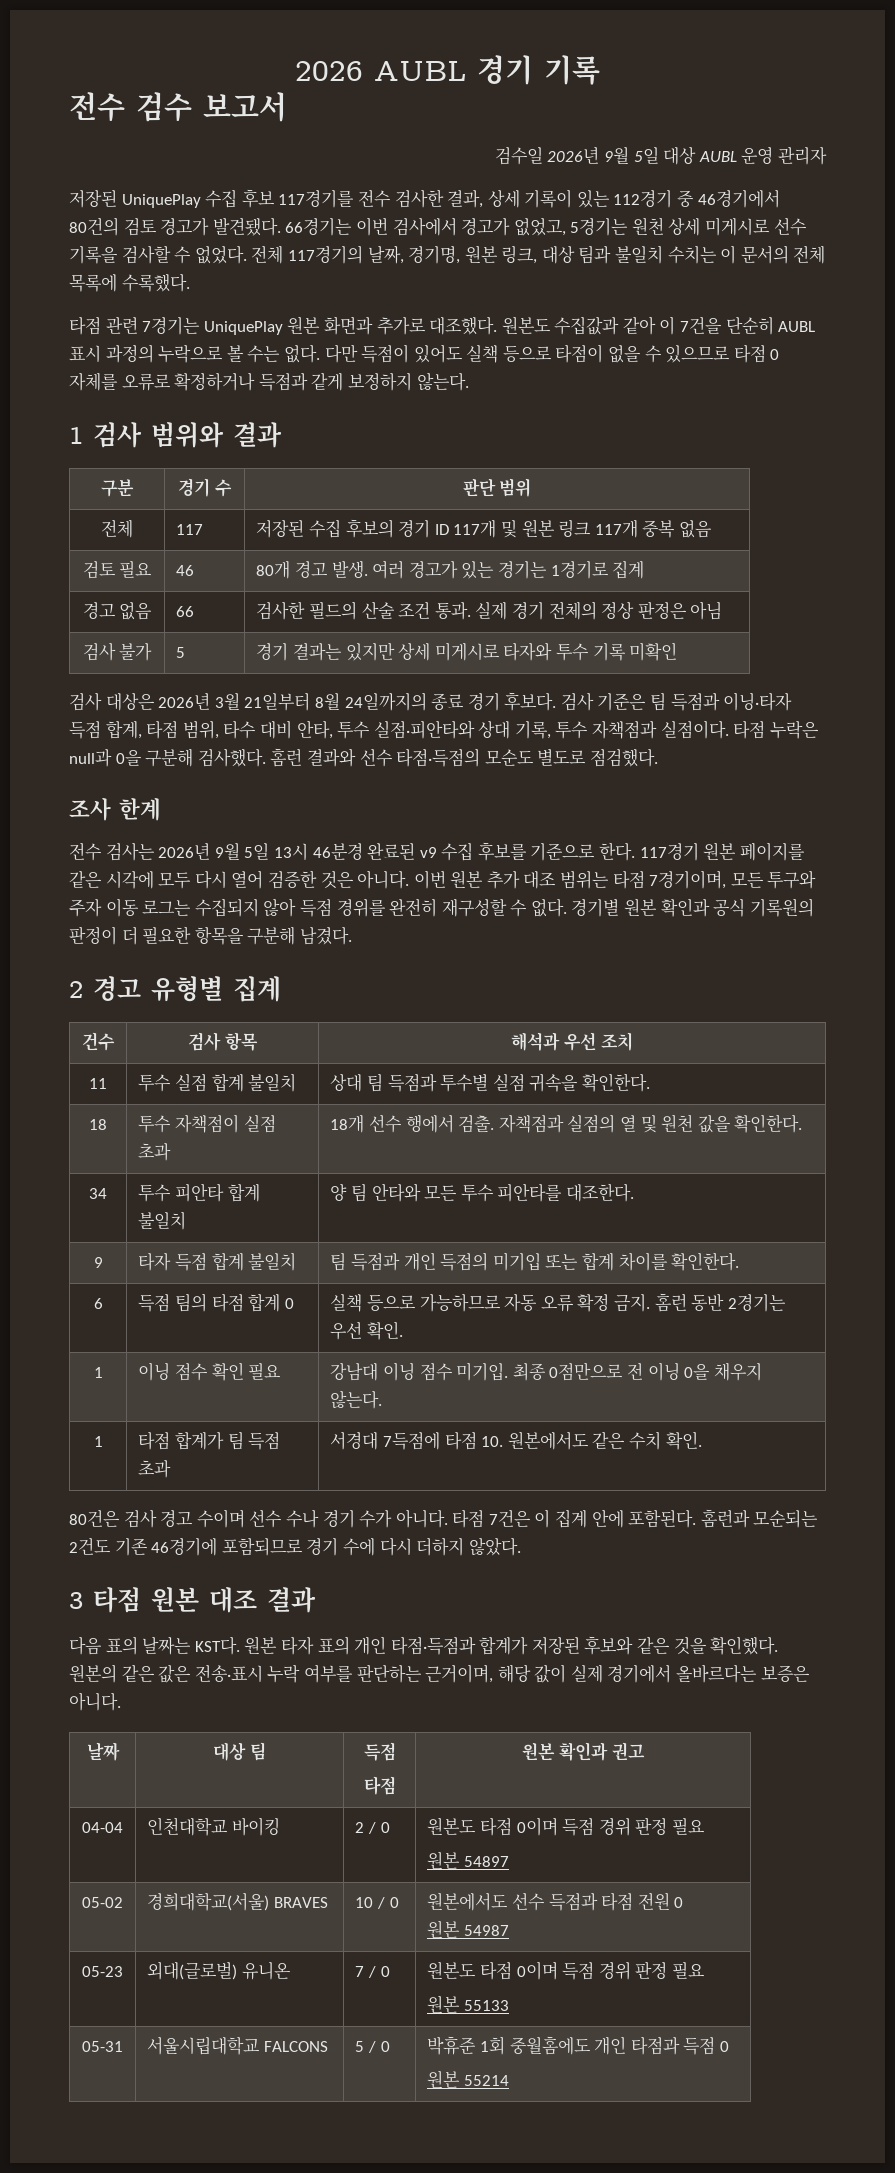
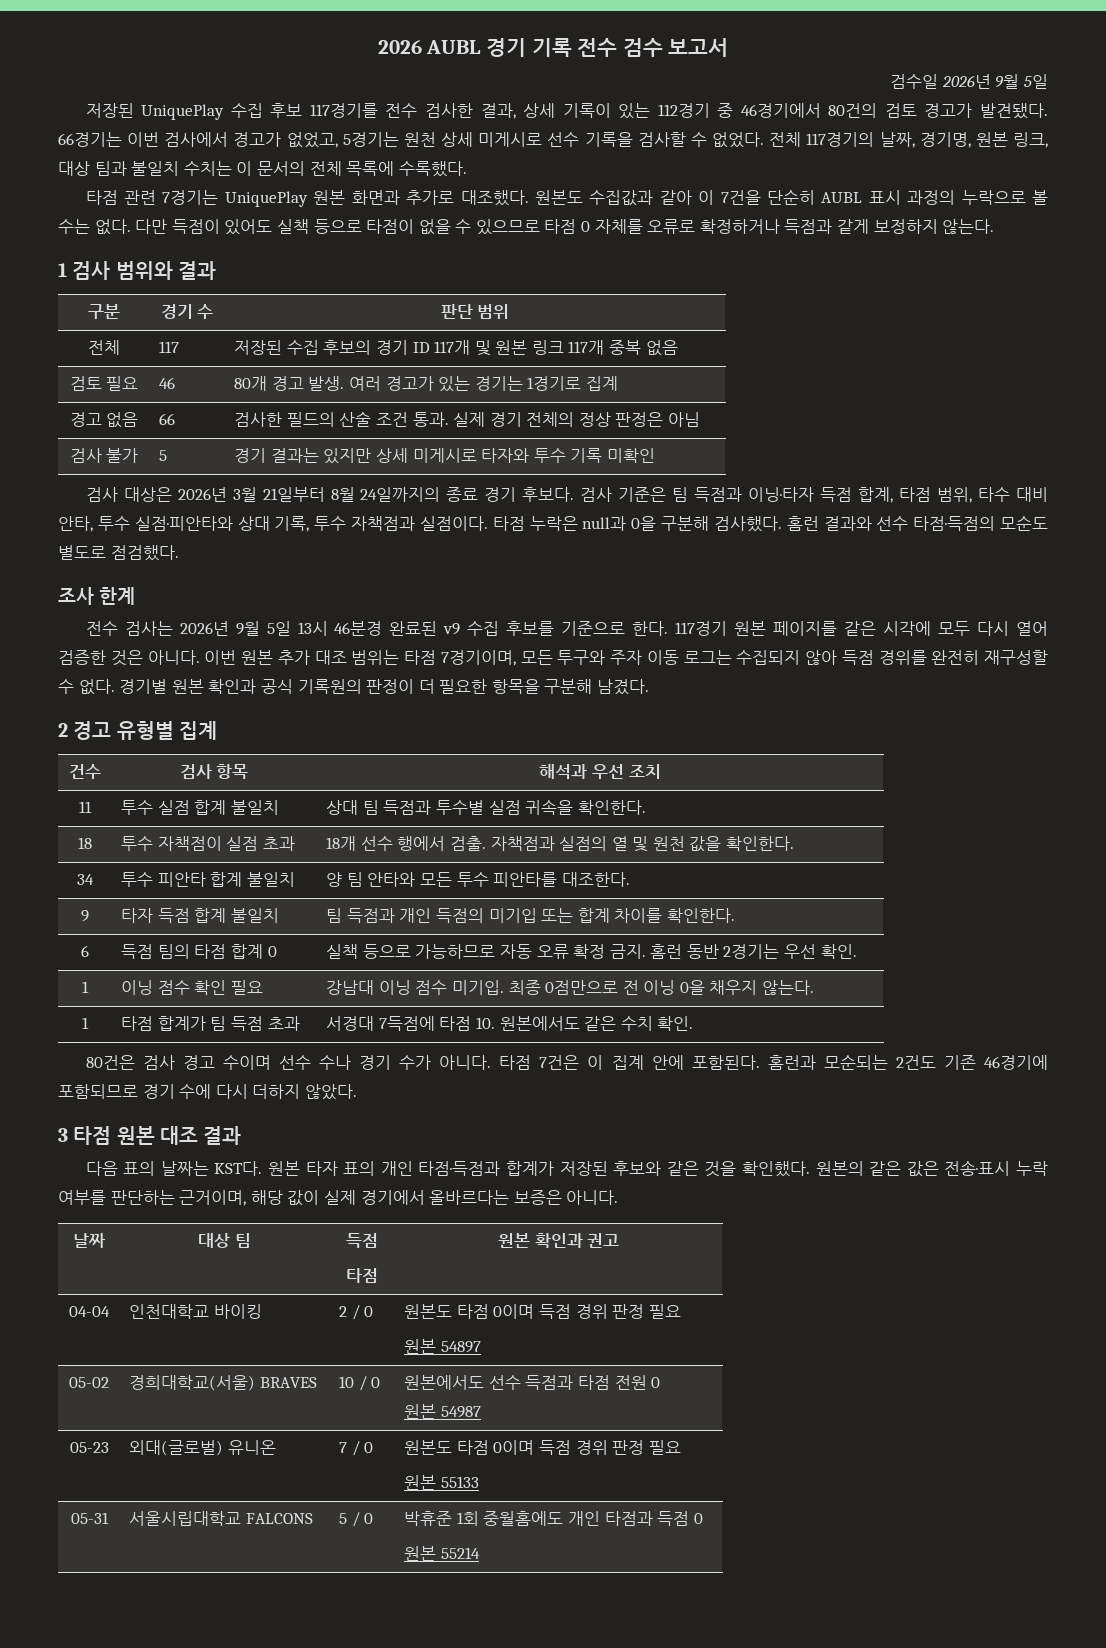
(600, 70) // -> (572, 47) none
[663,147,828,165] 대상 AUBL 운영 관리자 -> (1048, 81) none

